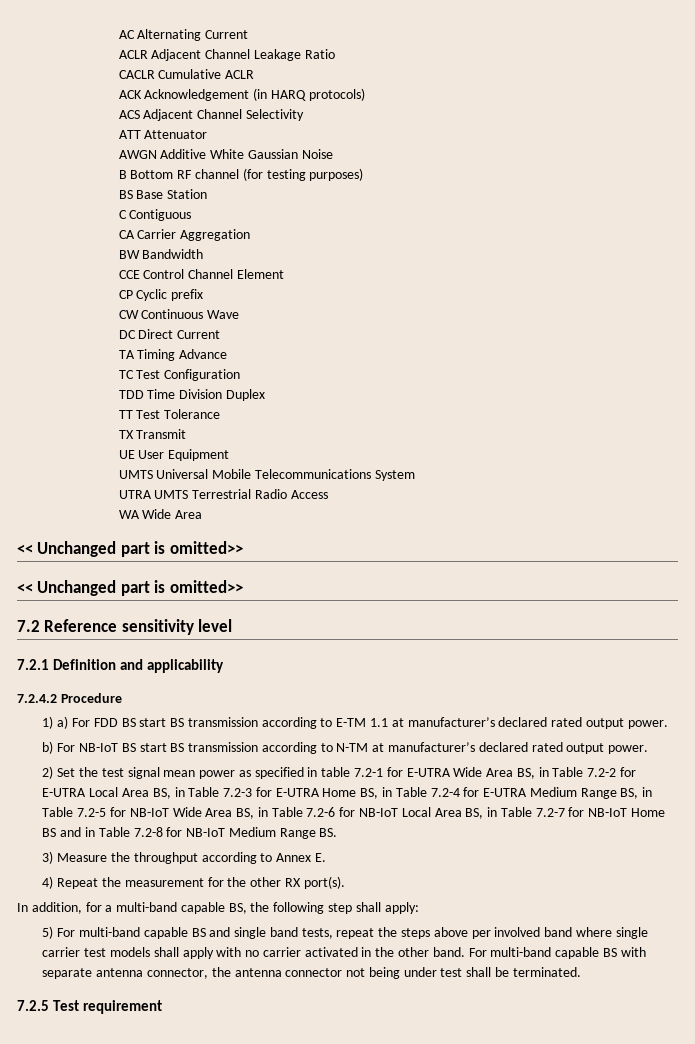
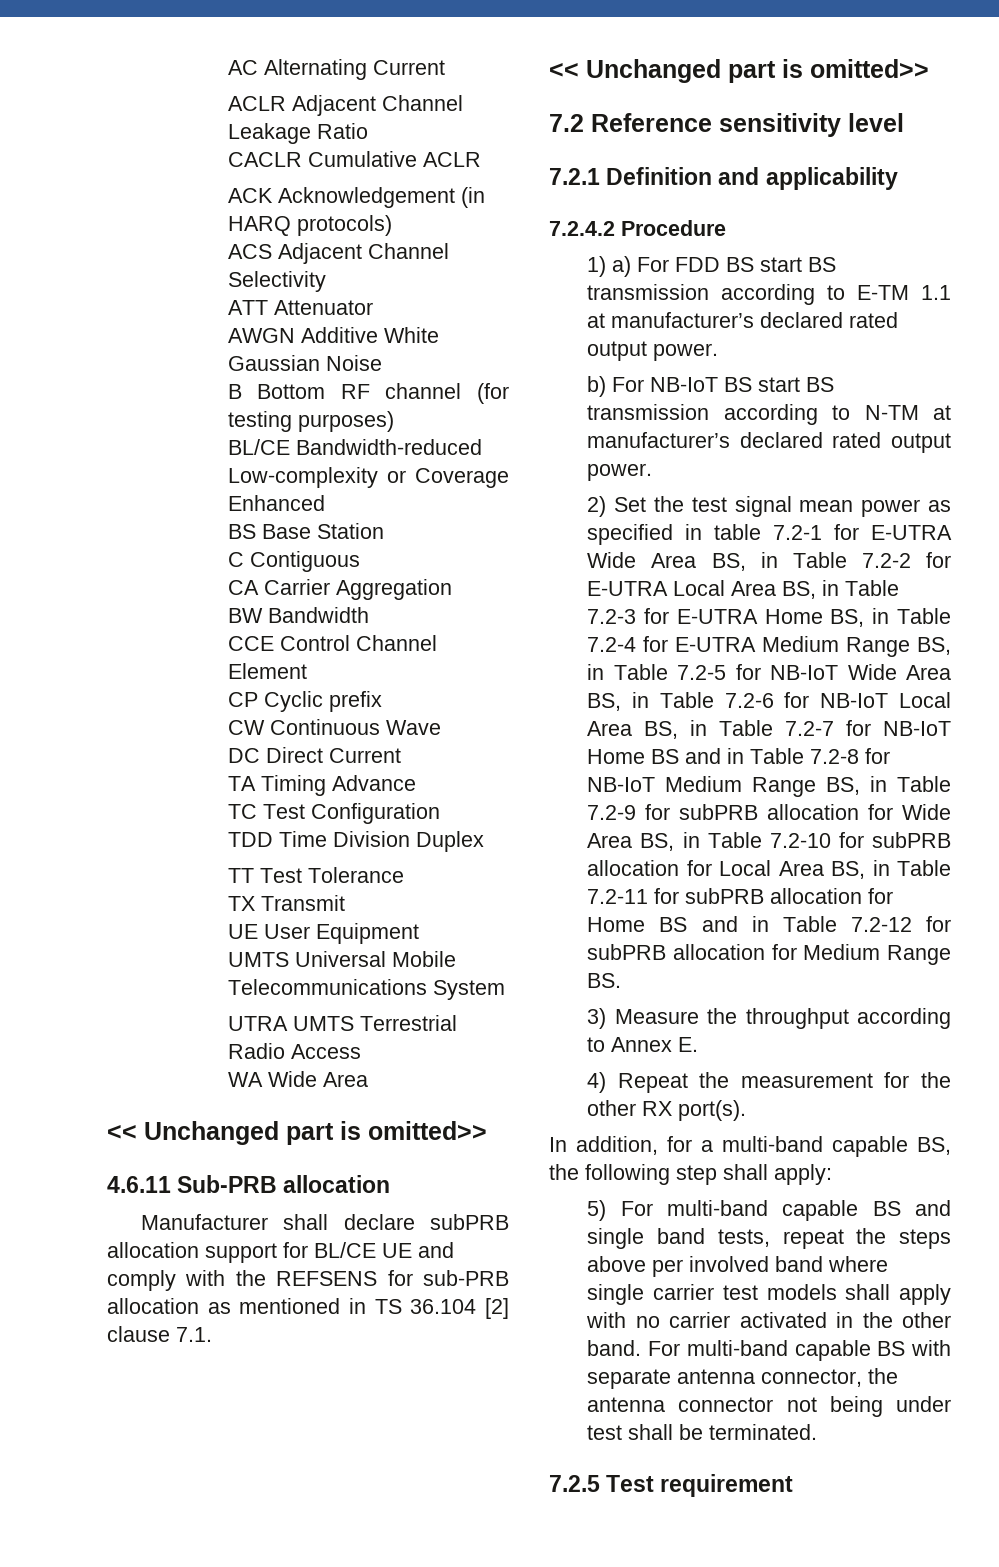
(364, 174) none -> [227,439,482,455] [227,467,509,488] [227,495,325,511] // BL/CE Bandwidth-reduced Low-complexity or Coverage Enhanced
(243, 547) none -> [107,1175,391,1193] [140,1214,509,1230] [107,1242,454,1263] [107,1270,509,1291] [107,1298,510,1319] [107,1326,212,1342] // 4.6.11 Sub-PRB allocation // Manufacturer shall declare subPRB allocation support for BL/CE UE and comply with the REFSENS for sub-PRB allocation as mentioned in TS 36.104 [2] clause 7.1.
(316, 833) none -> [826,776,951,795] [587,804,951,820] [587,832,951,851] [587,860,952,879] [587,888,894,904] [587,916,951,932] [587,944,951,965] BS, in Table 7.2-9 for subPRB allocation for Wide Area BS, in Table 7.2-10 for subPRB allocation for Local Area BS, in Table 7.2-11 for subPRB allocation for Home BS and in Table 7.2-12 for subPRB allocation for Medium Range

